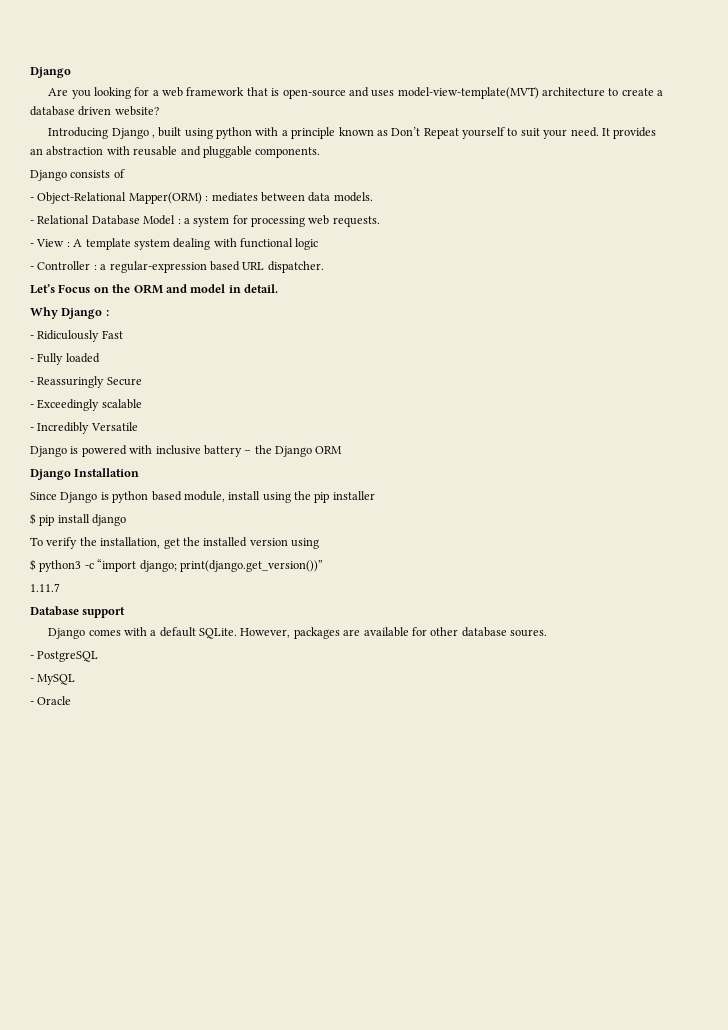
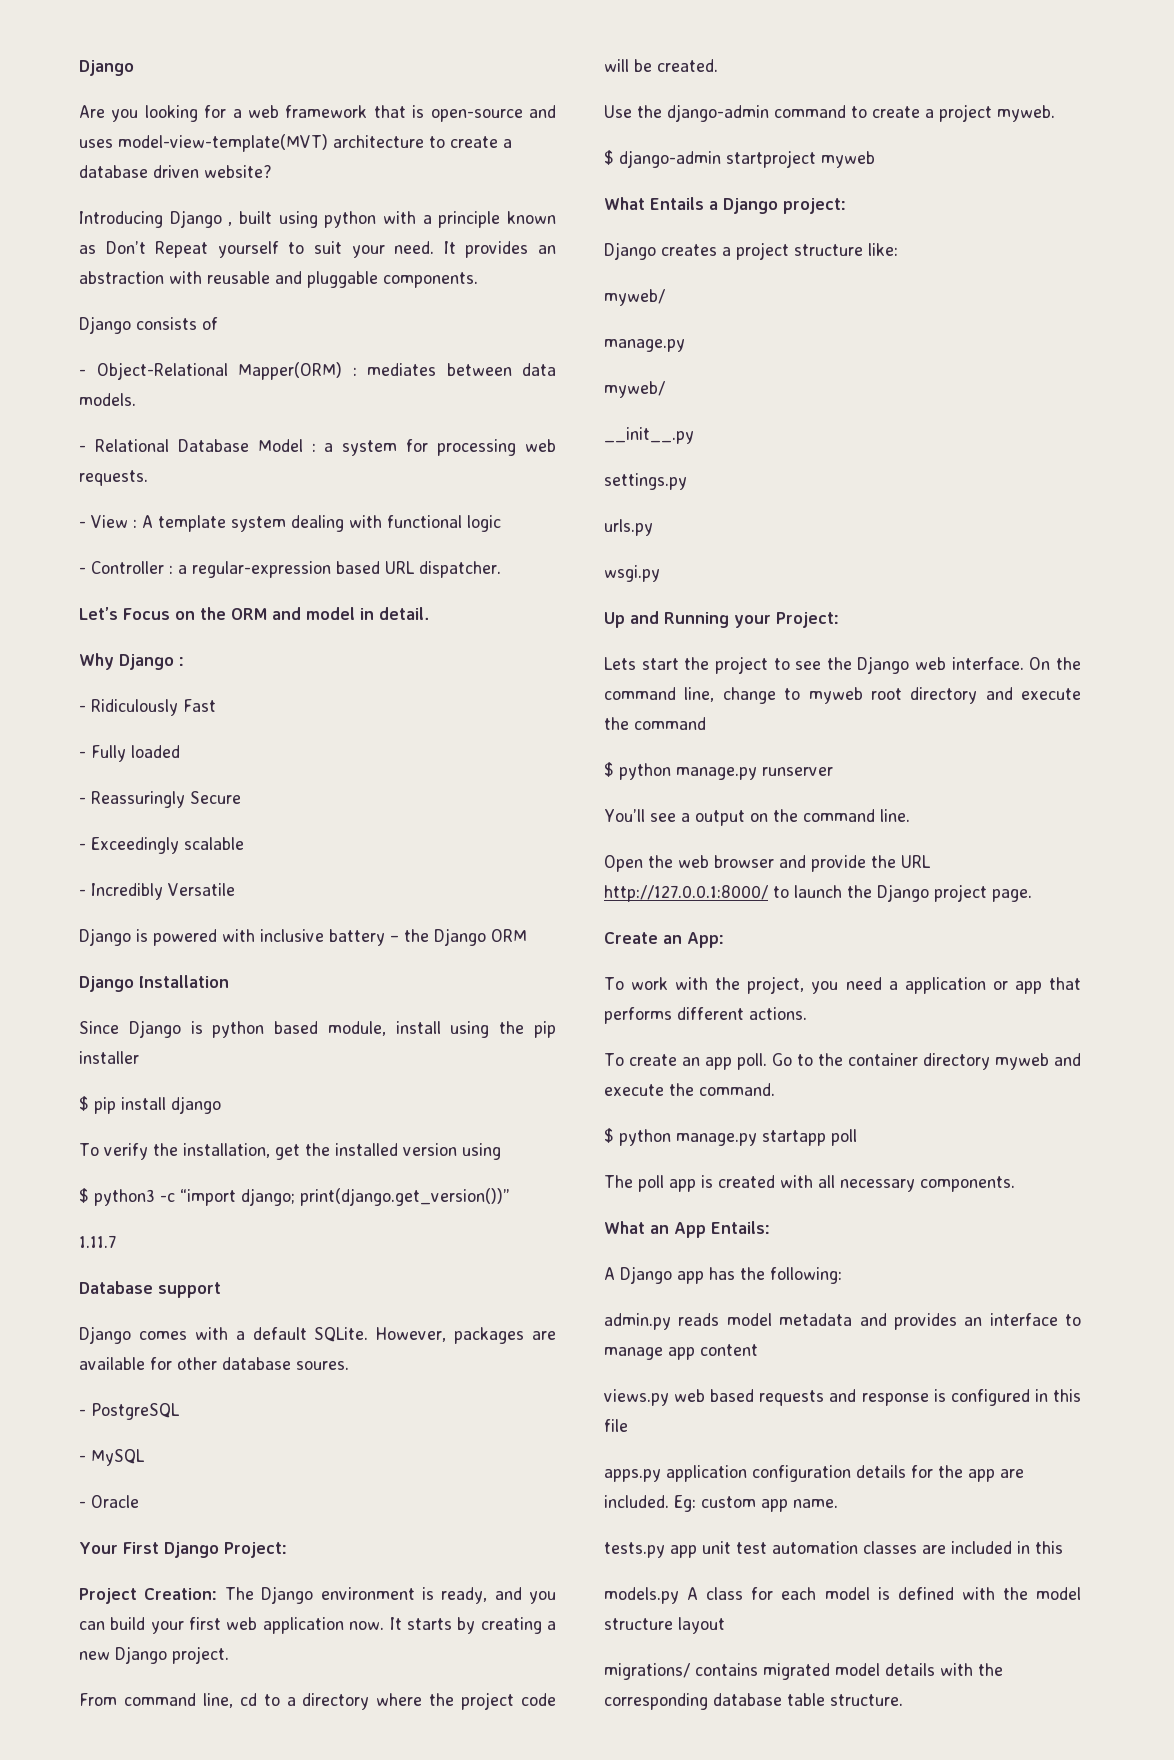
(72, 700) none -> [79,1542,287,1558] [79,1586,556,1604] [79,1617,556,1634] [79,1646,229,1664] [79,1692,556,1710] [604,59,718,72] [604,104,1055,122] [604,150,875,168] [604,197,846,214] [604,242,898,260] [604,289,665,306] [604,339,685,352] [604,381,665,398] [604,427,694,444] [604,473,687,490] [604,519,653,536] [604,565,660,582] [604,611,839,628] [604,656,1081,674] [604,687,1081,704] [604,717,706,730] [604,762,833,780] [604,809,910,826] [604,855,931,872] [604,884,1032,902] [604,932,724,948] [604,976,1081,994] [604,1007,807,1024] [604,1053,1081,1070] [604,1083,775,1096] [604,1128,857,1146] [604,1175,1015,1192] [604,1221,770,1238] [604,1266,842,1284] [604,1313,1081,1330] [604,1344,758,1360] [604,1389,1081,1406] [604,1419,628,1432] [604,1465,1024,1482] [604,1495,838,1512] [604,1541,1063,1558] [604,1587,1081,1604] [604,1617,725,1634] [604,1663,1003,1680] [604,1693,903,1710] // Your First Django Project: // Project Creation: The Django environment is ready, and you can build your first web application now. It starts by creating a new Django project. // From command line, cd to a directory where the project code will be created. // Use the django-admin command to create a project myweb. // $ django-admin startproject myweb // What Entails a Django project: // Django creates a project structure like: // myweb/ // manage.py // myweb/ // __init__.py // settings.py // urls.py // wsgi.py // Up and Running your Project: // Lets start the project to see the Django web interface. On the command line, change to myweb root directory and execute the command // $ python manage.py runserver // You’ll see a output on the command line. // Open the web browser and provide the URL http://127.0.0.1:8000/ to launch the Django project page. // Create an App: // To work with the project, you need a application or app that performs different actions. // To create an app poll. Go to the container directory myweb and execute the command. // $ python manage.py startapp poll // The poll app is created with all necessary components. // What an App Entails: // A Django app has the following: // admin.py reads model metadata and provides an interface to manage app content // views.py web based requests and response is configured in this file // apps.py application configuration details for the app are included. Eg: custom app name. // tests.py app unit test automation classes are included in this // models.py A class for each model is defined with the model structure layout // migrations/ contains migrated model details with the corresponding database table structure.

